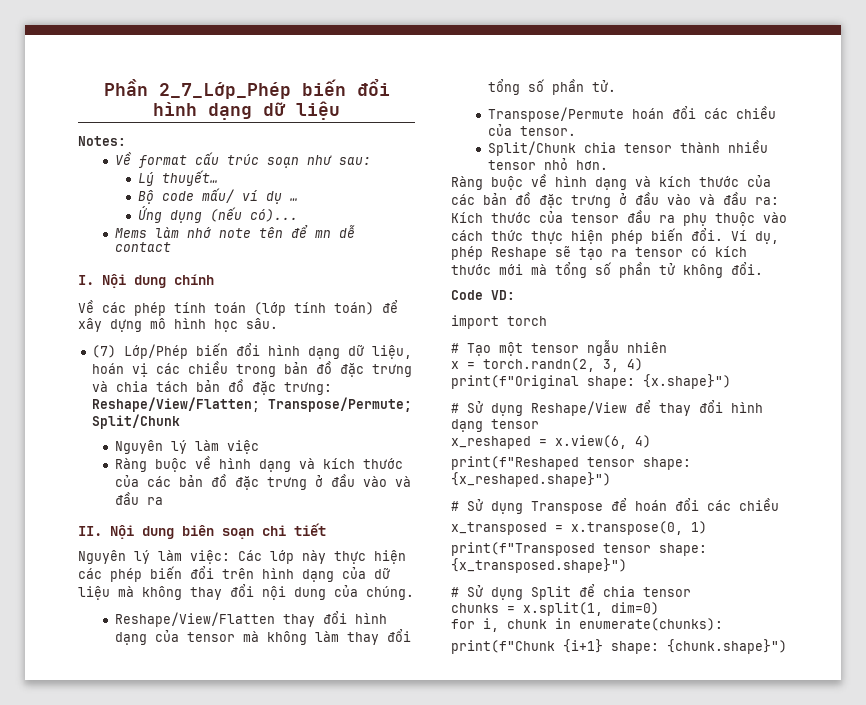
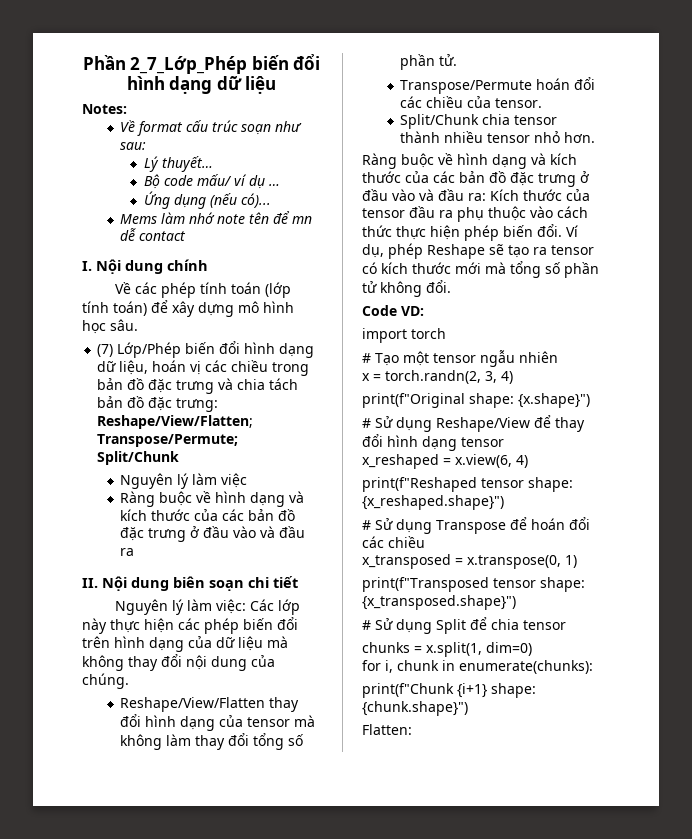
(787, 646) none -> [362,724,412,735] // Flatten:

